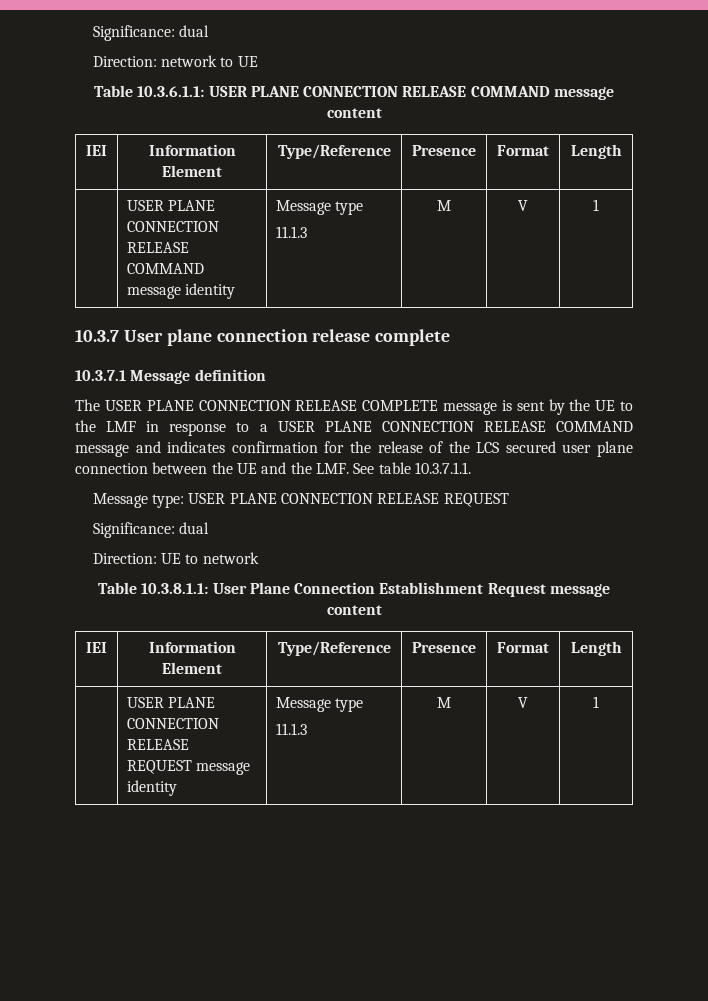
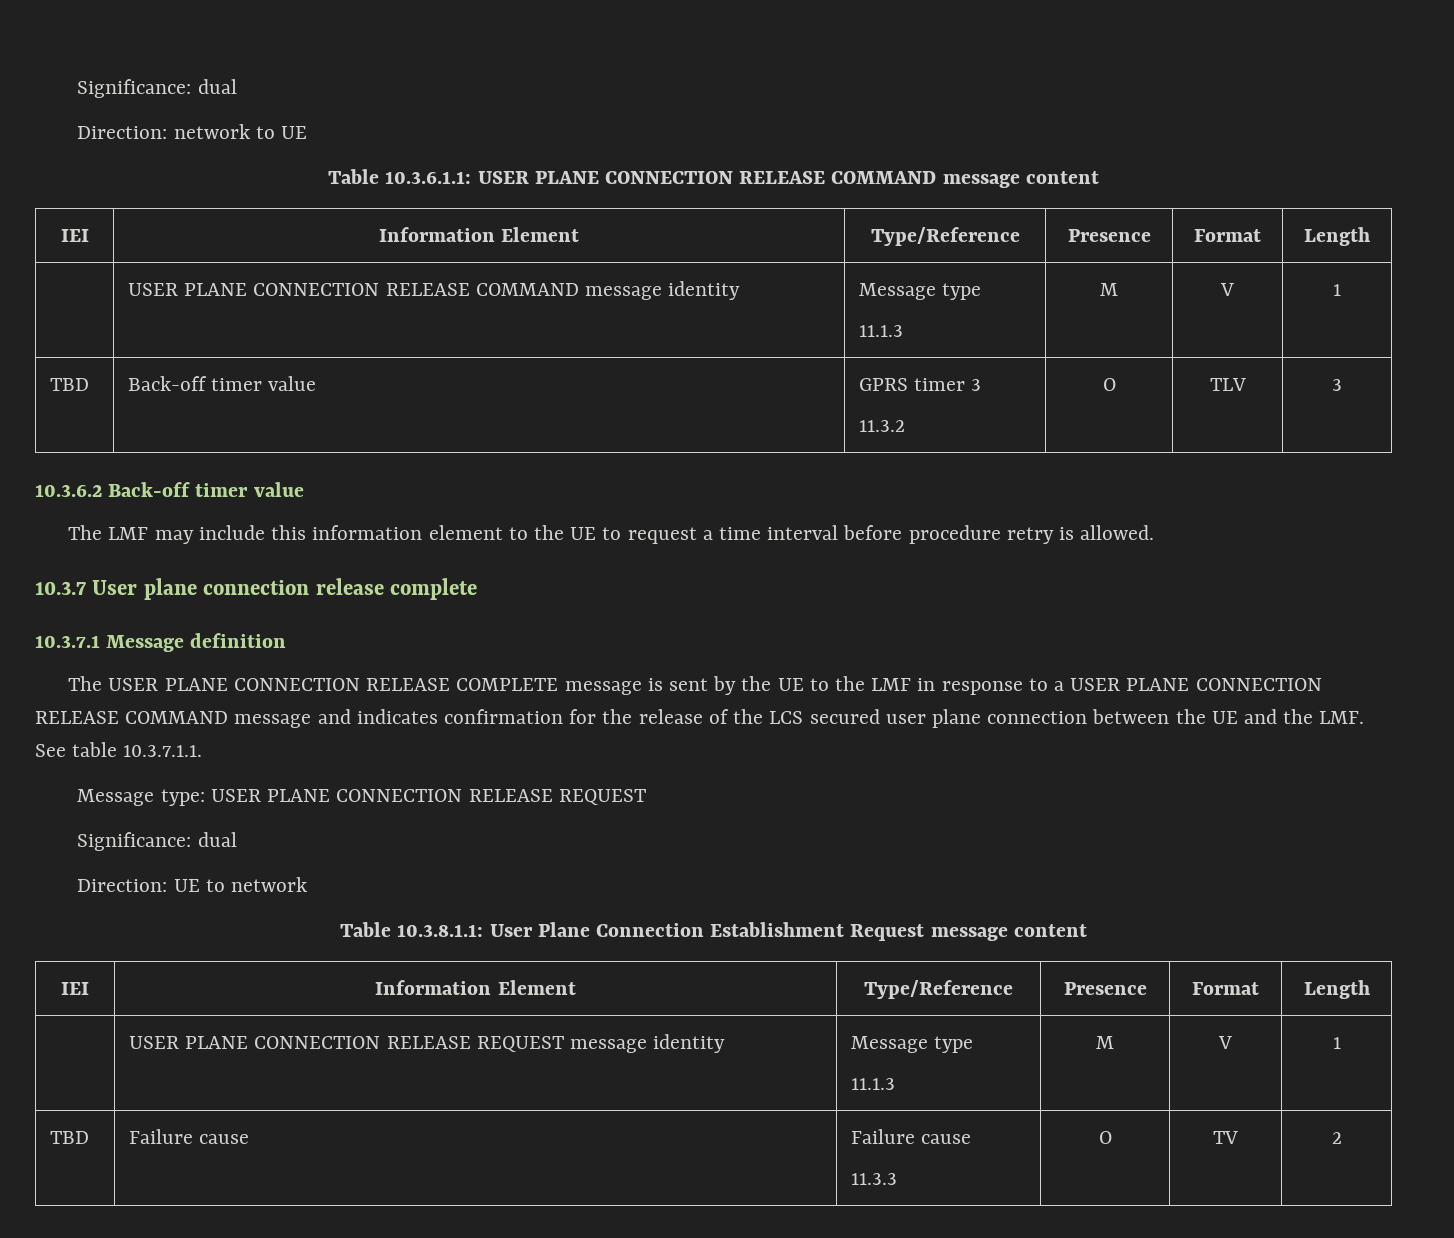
(599, 205) none -> [49,378,89,391] [127,376,317,391] [858,378,982,391] [858,420,905,432] [1102,378,1116,391] [1209,378,1246,391] [1332,379,1342,391] [35,482,304,497] [68,525,1155,544] // TBD | Back-off timer value | GPRS timer 3 // 11.3.2 | O | TLV | 3 // 10.3.6.2 Back-off timer value // The LMF may include this information element to the UE to request a time interval before procedure retry is allowed.
(599, 702) none -> [49,1131,89,1144] [128,1129,250,1144] [850,1129,972,1144] [850,1173,897,1185] [1098,1131,1112,1144] [1213,1131,1238,1144] [1331,1132,1342,1144] // TBD | Failure cause | Failure cause // 11.3.3 | O | TV | 2

